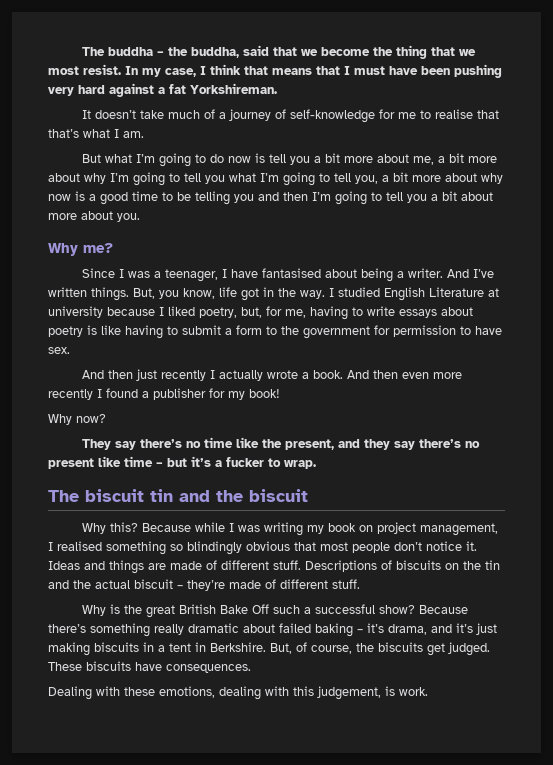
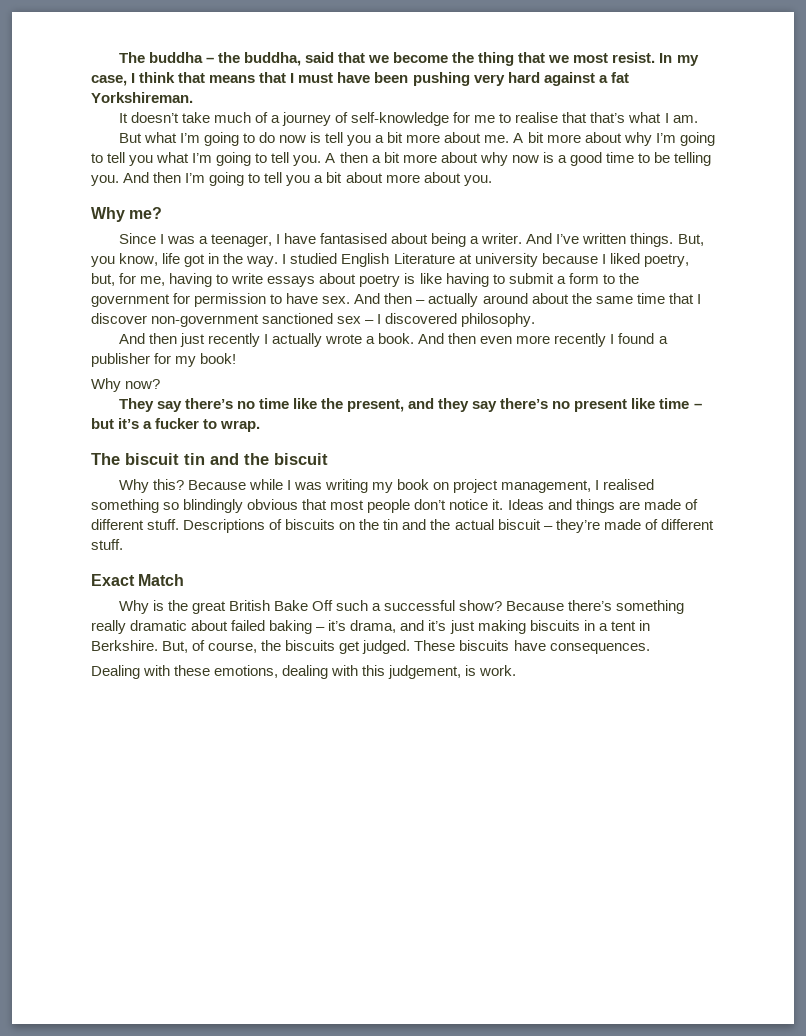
[412,156,445,165] me, a -> [484,133,524,143] me. A
[355,175,378,184] you, -> [293,152,368,166] you. A then
[234,192,279,203] you and -> [91,172,150,186] you. And
(70, 350) none -> [354,293,701,307] [91,313,536,327] And then – actually around about the same time that I discover non-government sanctioned sex – I discovered philosophy.
(360, 584) none -> [91,574,185,586] // Exact Match

